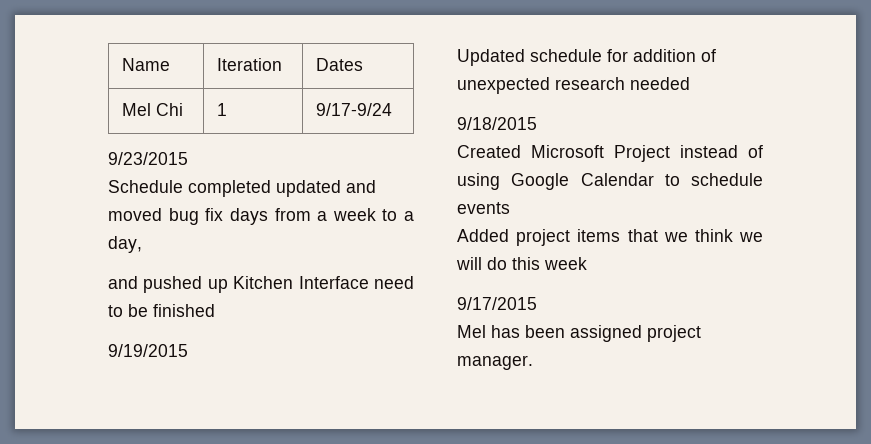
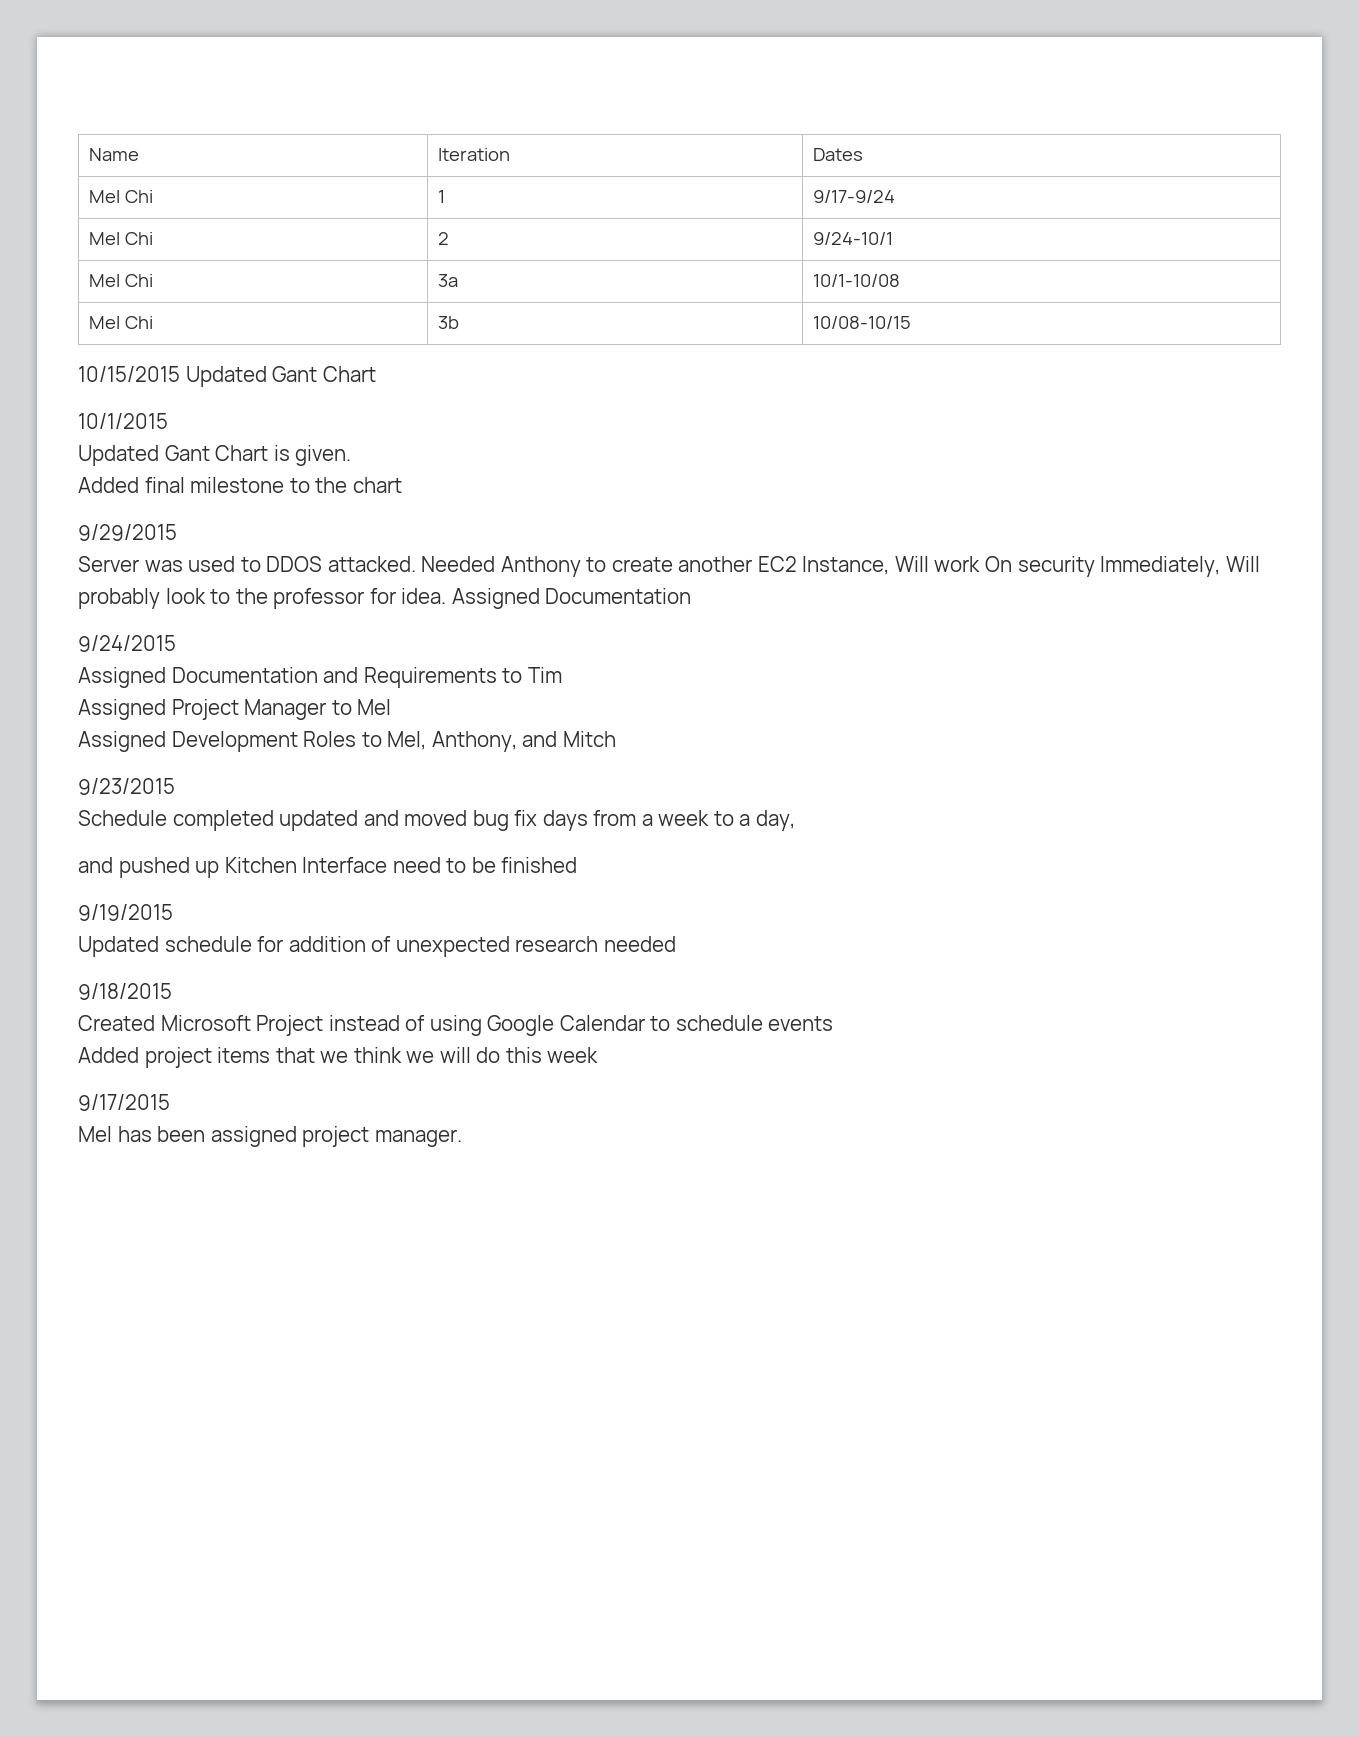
(392, 109) none -> [89,232,154,245] [438,232,450,245] [813,232,894,245] [89,274,154,287] [438,274,459,287] [813,274,901,287] [89,316,154,329] [438,316,460,329] [813,316,912,329] [78,366,376,387] [78,413,168,429] [78,445,352,466] [78,477,402,493] [78,524,177,541] [78,556,1260,577] [78,588,692,609] [78,635,176,652] [78,667,562,688] [78,699,392,720] [78,731,616,752] // Mel Chi | 2 | 9/24-10/1 // Mel Chi | 3a | 10/1-10/08 // Mel Chi | 3b | 10/08-10/15 // 10/15/2015 Updated Gant Chart // 10/1/2015 // Updated Gant Chart is given. // Added final milestone to the chart // 9/29/2015 // Server was used to DDOS attacked. Needed Anthony to create another EC2 Instance, Will work On security Immediately, Will probably look to the professor for idea. Assigned Documentation // 9/24/2015 // Assigned Documentation and Requirements to Tim // Assigned Project Manager to Mel // Assigned Development Roles to Mel, Anthony, and Mitch

